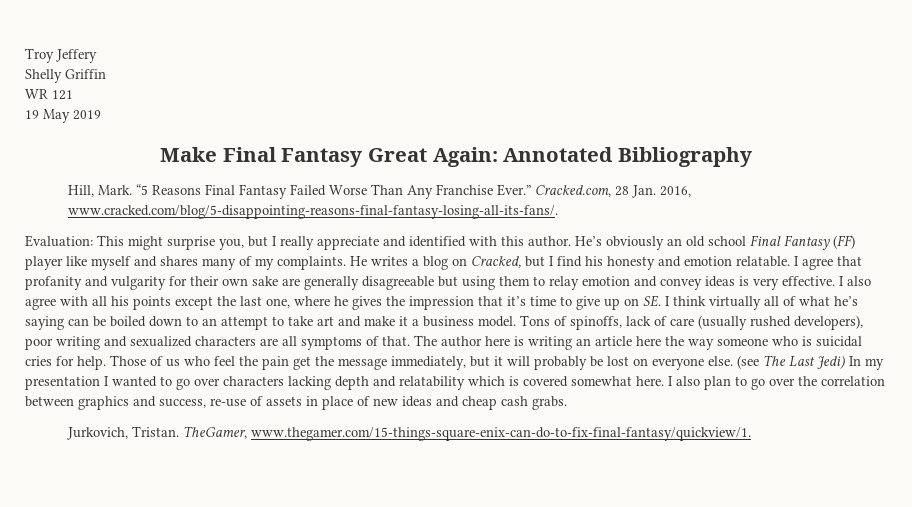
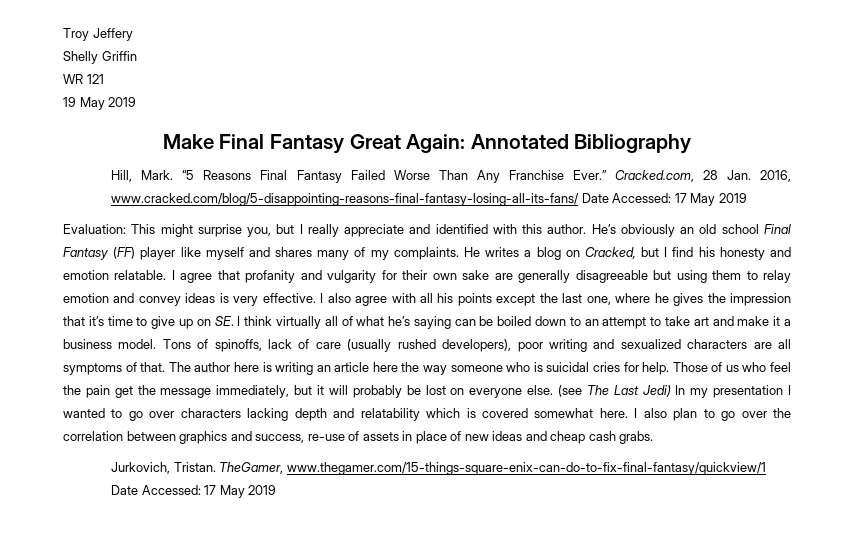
[68,205,559,219] www.cracked.com/blog/5-disappointing-reasons-final-fantasy-losing-all-its-fans/. -> [111,193,747,206] www.cracked.com/blog/5-disappointing-reasons-final-fantasy-losing-all-its-fans/ Date Accessed: 17 May 2019
[251,427,752,441] www.thegamer.com/15-things-square-enix-can-do-to-fix-final-fantasy/quickview/1. -> [286,462,766,475] [111,485,277,498] www.thegamer.com/15-things-square-enix-can-do-to-fix-final-fantasy/quickview/1 Date Accessed: 17 May 2019

